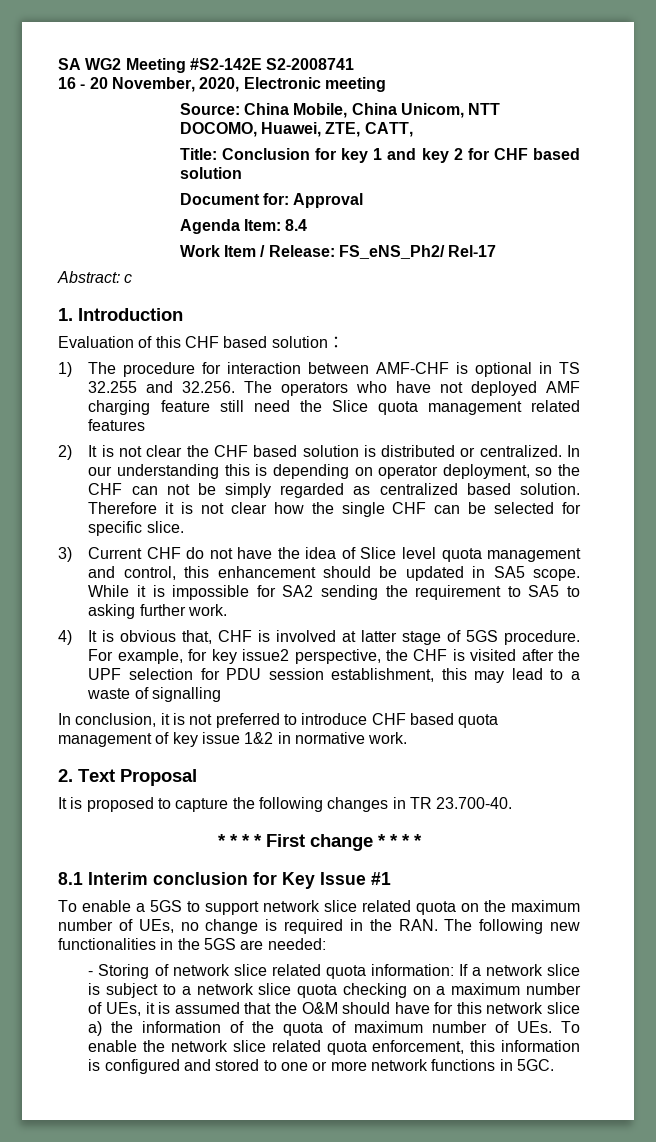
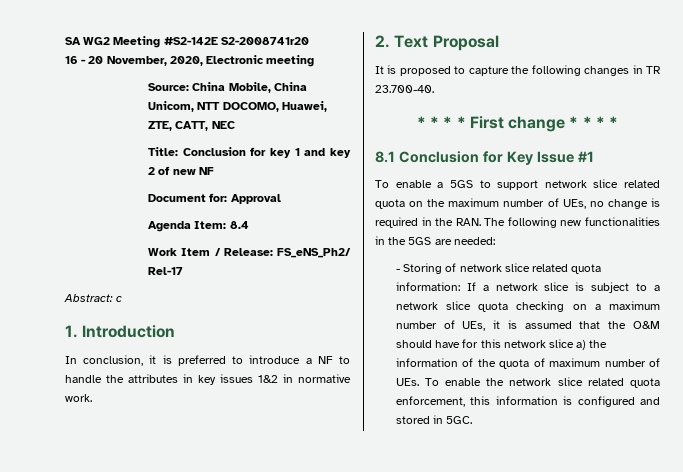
[266,58,355,70] S2-2008741 -> [220,37,309,45] S2-2008741r20
(413, 129) none -> [211,121,235,129] NEC
[467,148,580,160] [179,167,242,179] for CHF based solution -> [158,166,214,175] of new NF
[58,336,344,348] [58,362,580,377] [88,381,580,396] [88,400,581,415] [88,419,146,431] [58,445,581,460] [88,464,581,479] [88,483,581,498] [88,502,581,517] [88,521,184,536] [58,547,582,562] [88,566,581,581] [88,585,580,600] [88,604,228,619] [58,630,580,645] [88,649,580,664] [88,668,580,683] [87,687,222,702] // Evaluation of this CHF based solution： // 1) The procedure for interaction between AMF-CHF is optional in TS 32.255 and 32.256. The operators who have not deployed AMF charging feature still need the Slice quota management related features // 2) It is not clear the CHF based solution is distributed or centralized. In our understanding this is depending on operator deployment, so the CHF can not be simply regarded as centralized based solution. Therefore it is not clear how the single CHF can be selected for specific slice. // 3) Current CHF do not have the idea of Slice level quota management and control, this enhancement should be updated in SA5 scope. While it is impossible for SA2 sending the requirement to SA5 to asking further work. // 4) It is obvious that, CHF is involved at latter stage of 5GS procedure. For example, for key issue2 perspective, the CHF is visited after the UPF selection for PDU session establishment, this may lead to a waste of signalling -> (176, 331) none
[189,714,213,725] not -> (172, 359) none
[371,713,499,728] [58,732,240,747] CHF based quota management of key issue -> [305,356,350,364] [65,374,253,385] a NF to handle the attributes in key issues
[88,872,248,885] Interim conclusion -> [398,151,479,163] Conclusion
[263,1059,496,1071] to one or more network functions -> (430, 420) none

